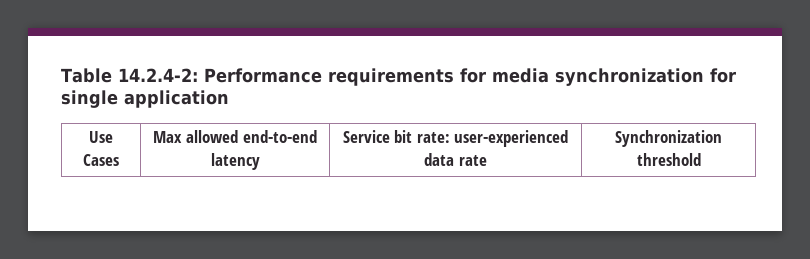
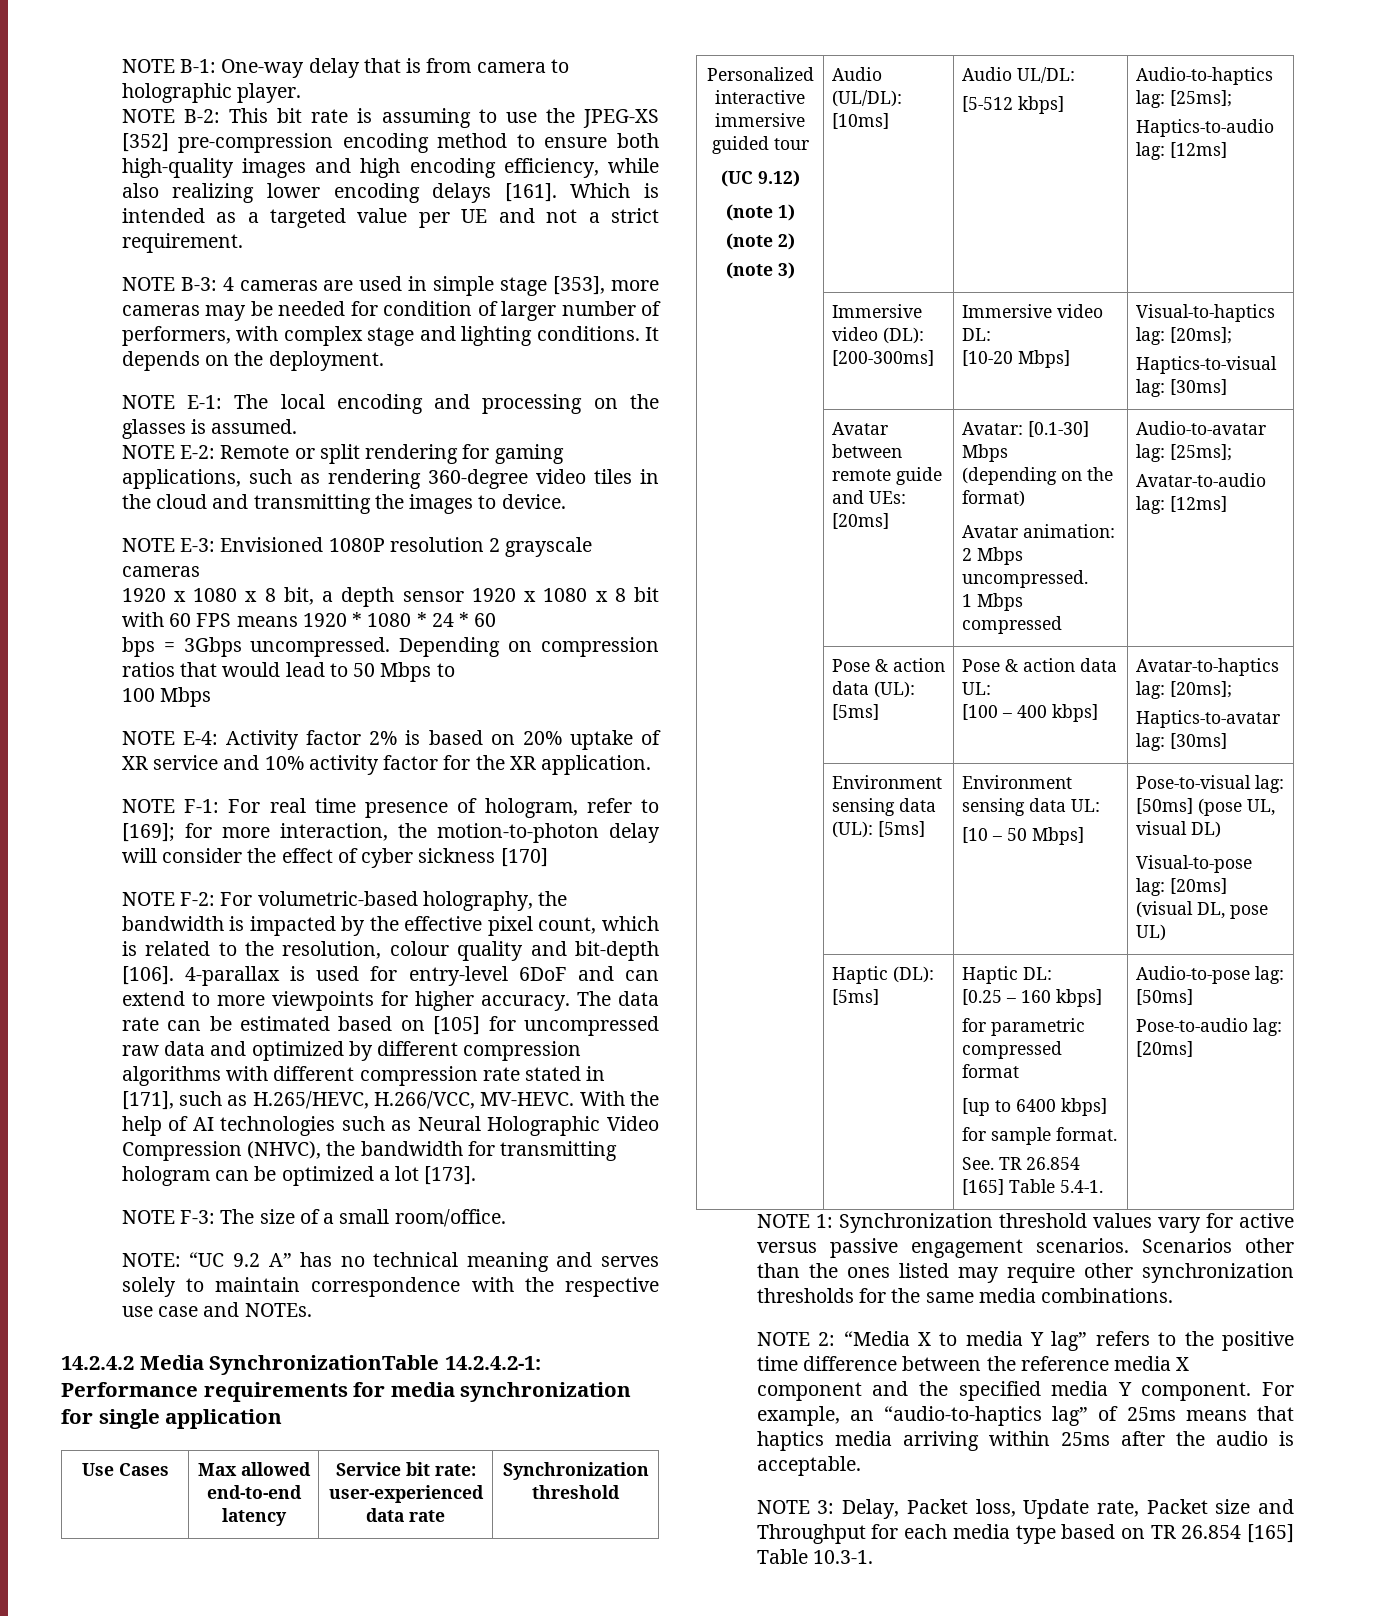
[61,68,198,83] Table 14.2.4-2: -> [121,58,569,78] [121,83,302,103] [121,108,659,128] [121,133,659,153] [121,158,659,178] [121,183,659,203] [121,208,659,228] [121,233,243,253] [121,276,659,296] [121,301,661,321] [121,326,659,346] [121,351,384,371] [121,394,659,414] [121,419,298,439] [121,444,564,464] [121,469,659,489] [121,494,566,514] [121,537,593,557] [121,566,200,577] [121,587,660,607] [121,612,497,627] [121,637,659,657] [121,662,455,682] [121,687,212,707] [121,730,661,750] [121,755,652,775] [121,798,659,818] [121,823,660,843] [121,848,548,868] [121,891,568,911] [121,916,659,936] [121,941,659,961] [121,966,659,986] [121,991,659,1011] [121,1016,659,1036] [121,1041,582,1061] [121,1066,606,1086] [121,1091,659,1110] [121,1116,659,1136] [121,1141,618,1161] [121,1166,477,1186] [121,1209,506,1227] [121,1252,660,1272] [121,1277,659,1297] [121,1302,312,1317] [61,1355,541,1375] NOTE B-1: One-way delay that is from camera to holographic player. // NOTE B-2: This bit rate is assuming to use the JPEG-XS [352] pre-compression encoding method to ensure both high-quality images and high encoding efficiency, while also realizing lower encoding delays [161]. Which is intended as a targeted value per UE and not a strict requirement. // NOTE B-3: 4 cameras are used in simple stage [353], more cameras may be needed for condition of larger number of performers, with complex stage and lighting conditions. It depends on the deployment. // NOTE E-1: The local encoding and processing on the glasses is assumed. // NOTE E-2: Remote or split rendering for gaming applications, such as rendering 360-degree video tiles in the cloud and transmitting the images to device. // NOTE E-3: Envisioned 1080P resolution 2 grayscale cameras // 1920 x 1080 x 8 bit, a depth sensor 1920 x 1080 x 8 bit with 60 FPS means 1920 * 1080 * 24 * 60 // bps = 3Gbps uncompressed. Depending on compression ratios that would lead to 50 Mbps to // 100 Mbps // NOTE E-4: Activity factor 2% is based on 20% uptake of XR service and 10% activity factor for the XR application. // NOTE F-1: For real time presence of hologram, refer to [169]; for more interaction, the motion-to-photon delay will consider the effect of cyber sickness [170] // NOTE F-2: For volumetric-based holography, the bandwidth is impacted by the effective pixel count, which is related to the resolution, colour quality and bit-depth [106]. 4-parallax is used for entry-level 6DoF and can extend to more viewpoints for higher accuracy. The data rate can be estimated based on [105] for uncompressed raw data and optimized by different compression algorithms with different compression rate stated in [171], such as H.265/HEVC, H.266/VCC, MV-HEVC. With the help of AI technologies such as Neural Holographic Video Compression (NHVC), the bandwidth for transmitting hologram can be optimized a lot [173]. // NOTE F-3: The size of a small room/office. // NOTE: “UC 9.2 A” has no technical meaning and serves solely to maintain correspondence with the respective use case and NOTEs. // 14.2.4.2 Media SynchronizationTable 14.2.4.2-1:
(701, 159) none -> [706,67,814,81] [715,90,805,104] [715,113,805,127] [711,136,809,154] [720,170,800,187] [725,204,795,221] [725,233,795,250] [725,262,795,279] [831,67,882,81] [831,90,902,107] [831,113,889,129] [961,67,1075,83] [961,96,1064,114] [1135,67,1273,85] [1135,90,1232,108] [1135,119,1274,137] [1135,142,1227,160] [831,304,922,318] [831,327,924,344] [831,350,934,366] [961,304,1103,318] [961,328,991,341] [961,350,1070,368] [1135,304,1275,322] [1135,327,1232,345] [1135,356,1277,374] [1135,379,1227,397] [831,422,888,435] [831,444,902,458] [831,467,942,485] [831,490,906,504] [831,513,889,529] [961,421,1089,437] [961,444,1008,462] [961,467,1113,485] [961,490,1025,507] [961,524,1115,538] [961,547,1023,565] [961,570,1088,588] [961,593,1023,611] [961,616,1062,634] [1135,421,1266,435] [1135,444,1232,462] [1135,473,1266,487] [1135,496,1227,514] [831,658,945,672] [831,681,915,698] [831,704,879,720] [961,658,1117,672] [961,682,991,695] [961,704,1098,722] [1135,658,1279,676] [1135,681,1232,699] [1135,710,1280,728] [1135,733,1227,751] [831,775,942,789] [831,798,936,816] [831,821,925,838] [961,775,1072,789] [961,798,1100,816] [961,827,1084,845] [1135,775,1284,793] [1135,798,1275,816] [1135,821,1221,838] [1135,855,1252,873] [1135,878,1227,896] [1135,901,1268,919] [1135,924,1166,941] [831,966,934,984] [831,989,879,1005] [961,966,1052,984] [961,989,1102,1007] [961,1018,1085,1036] [961,1041,1062,1059] [961,1064,1019,1078] [961,1098,1107,1116] [961,1127,1117,1145] [961,1157,1080,1170] [961,1179,1103,1195] [1135,966,1284,984] [1135,989,1193,1005] [1135,1018,1282,1036] [1135,1041,1193,1057] [756,1213,1294,1233] [756,1238,1294,1258] [756,1263,1294,1283] [756,1288,1174,1303] [756,1331,1294,1351] [756,1356,1190,1371] [756,1381,1294,1401] [756,1406,1294,1426] [756,1431,1294,1451] [756,1456,861,1476] [756,1499,1294,1519] [756,1524,1294,1544] [756,1549,874,1564] // Personalized interactive immersive guided tour // (UC 9.12) // (note 1) // (note 2) // (note 3) | Audio (UL/DL): [10ms] | Audio UL/DL: // [5-512 kbps] | Audio-to-haptics lag: [25ms]; // Haptics-to-audio lag: [12ms] // | Immersive video (DL): [200-300ms] | Immersive video DL: // [10-20 Mbps] | Visual-to-haptics lag: [20ms]; // Haptics-to-visual lag: [30ms] // | Avatar between remote guide and UEs: [20ms] | Avatar: [0.1-30] Mbps // (depending on the format) // Avatar animation: 2 Mbps uncompressed. // 1 Mbps compressed | Audio-to-avatar lag: [25ms]; // Avatar-to-audio lag: [12ms] // | Pose & action data (UL): [5ms] | Pose & action data UL: // [100 – 400 kbps] | Avatar-to-haptics lag: [20ms]; // Haptics-to-avatar lag: [30ms] // | Environment sensing data (UL): [5ms] | Environment sensing data UL: // [10 – 50 Mbps] | Pose-to-visual lag: [50ms] (pose UL, visual DL) // Visual-to-pose lag: [20ms] (visual DL, pose UL) // | Haptic (DL): [5ms] | Haptic DL: // [0.25 – 160 kbps] // for parametric compressed format // [up to 6400 kbps] // for sample format. // See. TR 26.854 [165] Table 5.4-1. | Audio-to-pose lag: [50ms] // Pose-to-audio lag: [20ms] // NOTE 1: Synchronization threshold values vary for active versus passive engagement scenarios. Scenarios other than the ones listed may require other synchronization thresholds for the same media combinations. // NOTE 2: “Media X to media Y lag” refers to the positive time difference between the reference media X component and the specified media Y component. For example, an “audio-to-haptics lag” of 25ms means that haptics media arriving within 25ms after the audio is acceptable. // NOTE 3: Delay, Packet loss, Update rate, Packet size and Throughput for each media type based on TR 26.854 [165] Table 10.3-1.

